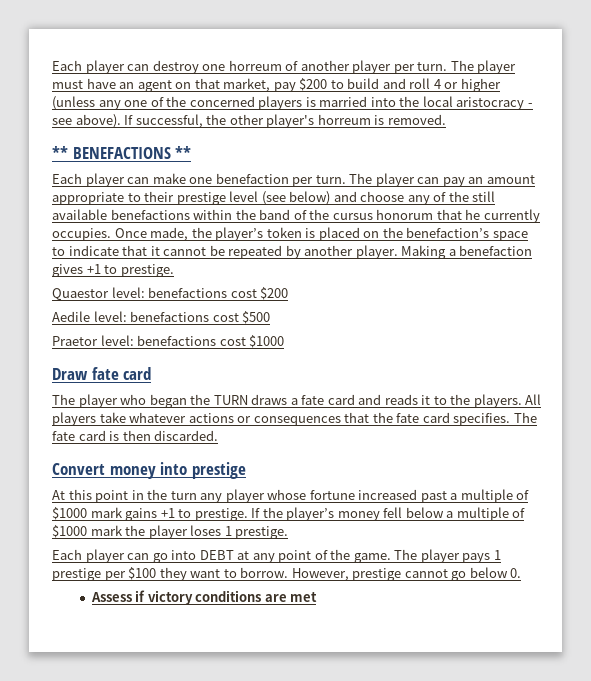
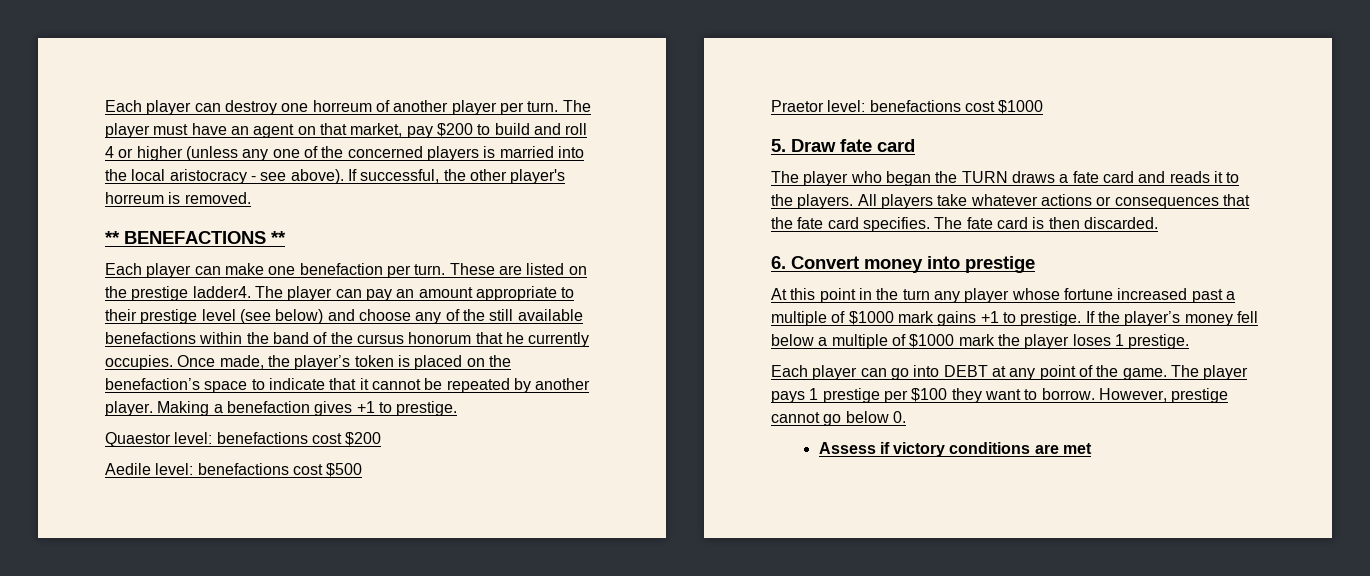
(346, 179) none -> [449,263,587,275] [105,286,251,301] These are listed on the prestige ladder4.
(285, 341) none -> [771,139,786,152] 5.
(219, 435) none -> [771,256,786,269] 6.

